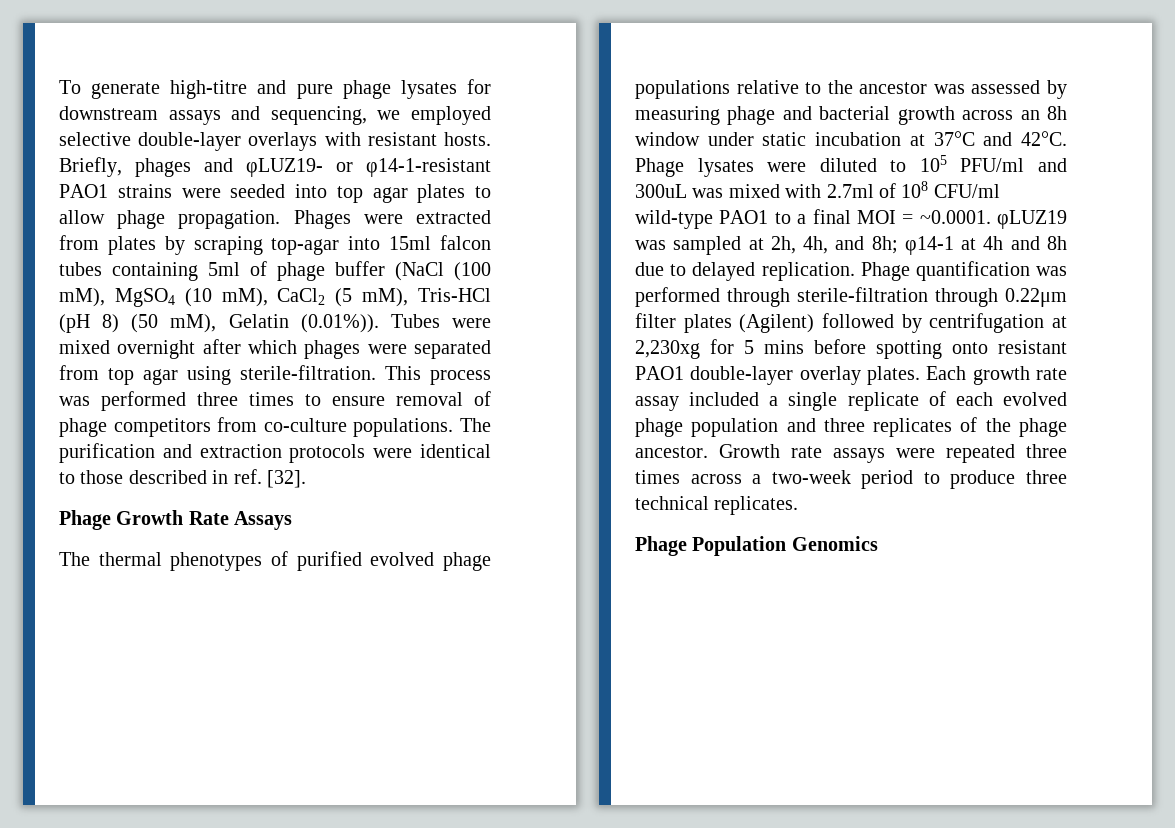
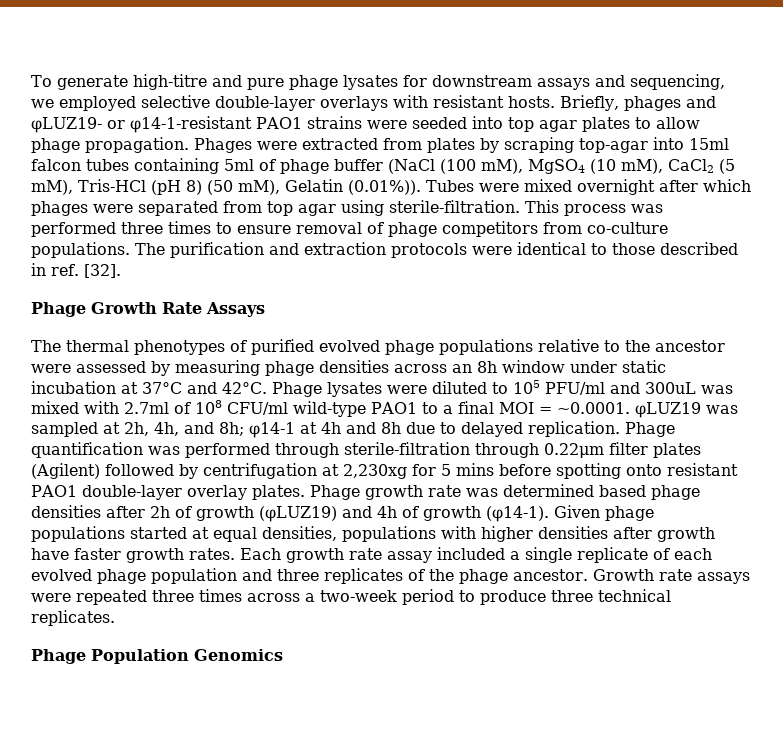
[933,84,965,94] was -> [31,364,71,373] were
[782,106,955,125] and bacterial growth -> [319,360,389,373] densities
(920, 375) none -> [309,484,700,500] [31,505,654,522] [31,526,715,542] [31,548,235,563] Phage growth rate was determined based phage densities after 2h of growth (φLUZ19) and 4h of growth (φ14-1). Given phage populations started at equal densities, populations with higher densities after growth have faster growth rates.

